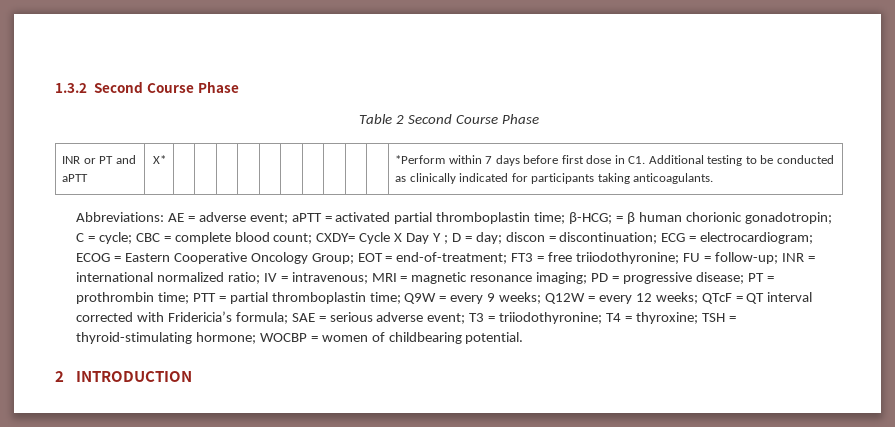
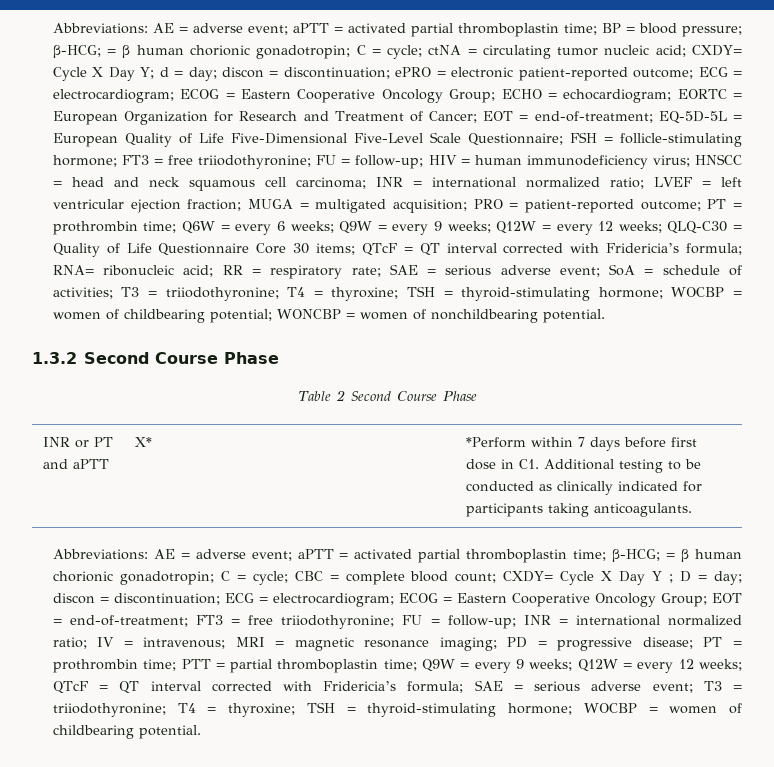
(55, 88) none -> [52,23,743,37] [52,45,742,59] [52,67,742,81] [52,89,743,103] [52,111,742,125] [52,132,742,147] [52,154,742,169] [52,177,743,191] [52,199,743,213] [52,221,742,235] [52,243,742,257] [52,264,742,279] [52,286,743,301] [52,309,605,323] Abbreviations: AE = adverse event; aPTT = activated partial thromboplastin time; BP = blood pressure; β-HCG; = β human chorionic gonadotropin; C = cycle; ctNA = circulating tumor nucleic acid; CXDY= Cycle X Day Y; d = day; discon = discontinuation; ePRO = electronic patient-reported outcome; ECG = electrocardiogram; ECOG = Eastern Cooperative Oncology Group; ECHO = echocardiogram; EORTC = European Organization for Research and Treatment of Cancer; EOT = end-of-treatment; EQ-5D-5L = European Quality of Life Five-Dimensional Five-Level Scale Questionnaire; FSH = follicle-stimulating hormone; FT3 = free triiodothyronine; FU = follow-up; HIV = human immunodeficiency virus; HNSCC = head and neck squamous cell carcinoma; INR = international normalized ratio; LVEF = left ventricular ejection fraction; MUGA = multigated acquisition; PRO = patient-reported outcome; PT = prothrombin time; Q6W = every 6 weeks; Q9W = every 9 weeks; Q12W = every 12 weeks; QLQ-C30 = Quality of Life Questionnaire Core 30 items; QTcF = QT interval corrected with Fridericia’s formula; RNA= ribonucleic acid; RR = respiratory rate; SAE = serious adverse event; SoA = schedule of activities; T3 = triiodothyronine; T4 = thyroxine; TSH = thyroid-stimulating hormone; WOCBP = women of childbearing potential; WONCBP = women of nonchildbearing potential. //
[55,371,193,382] // 2 INTRODUCTION -> (201, 732) none

